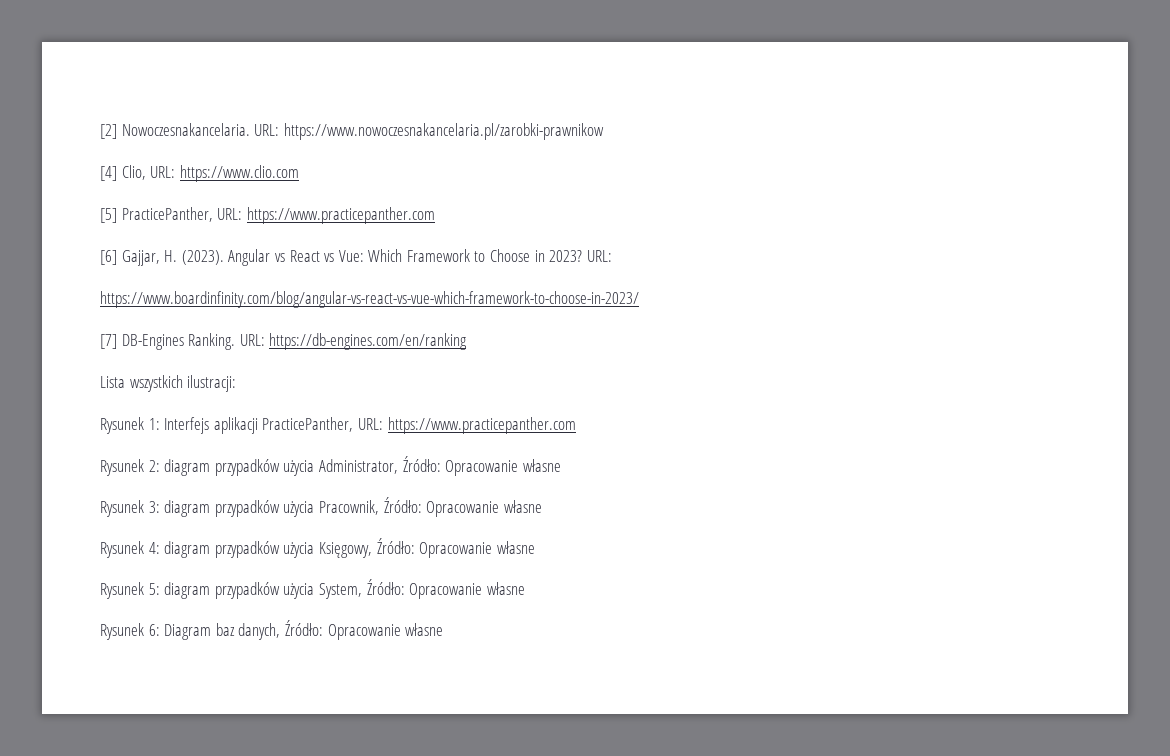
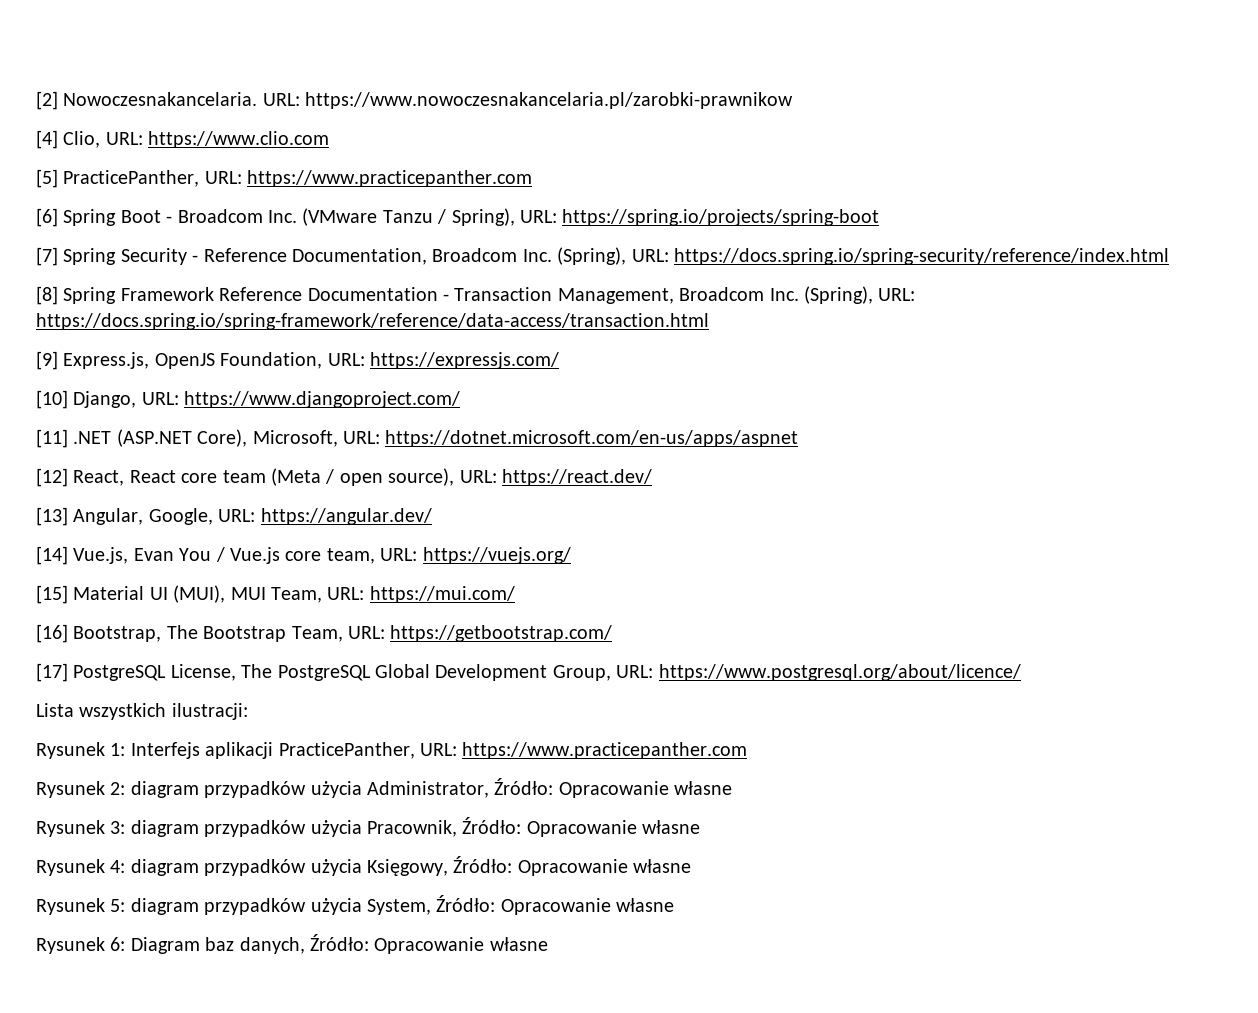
[121,249,612,266] [100,291,639,308] Gajjar, H. (2023). Angular vs React vs Vue: Which Framework to Choose in 2023? URL: // https://www.boardinfinity.com/blog/angular-vs-react-vs-vue-which-framework-to-choose-in-2023/ -> [63,208,880,226] Spring Boot - Broadcom Inc. (VMware Tanzu / Spring), URL: https://spring.io/projects/spring-boot
[121,333,468,350] DB-Engines Ranking. URL: https://db-engines.com/en/ranking -> [63,247,1169,265] [36,286,916,305] [36,313,709,330] [36,351,559,370] [36,390,461,409] [36,429,799,448] [36,468,652,487] [36,507,432,526] [36,546,571,565] [36,585,515,604] [36,624,613,643] [36,663,1021,682] Spring Security - Reference Documentation, Broadcom Inc. (Spring), URL: https://docs.spring.io/spring-security/reference/index.html // [8] Spring Framework Reference Documentation - Transaction Management, Broadcom Inc. (Spring), URL: https://docs.spring.io/spring-framework/reference/data-access/transaction.html // [9] Express.js, OpenJS Foundation, URL: https://expressjs.com/ // [10] Django, URL: https://www.djangoproject.com/ // [11] .NET (ASP.NET Core), Microsoft, URL: https://dotnet.microsoft.com/en-us/apps/aspnet // [12] React, React core team (Meta / open source), URL: https://react.dev/ // [13] Angular, Google, URL: https://angular.dev/ // [14] Vue.js, Evan You / Vue.js core team, URL: https://vuejs.org/ // [15] Material UI (MUI), MUI Team, URL: https://mui.com/ // [16] Bootstrap, The Bootstrap Team, URL: https://getbootstrap.com/ // [17] PostgreSQL License, The PostgreSQL Global Development Group, URL: https://www.postgresql.org/about/licence/

